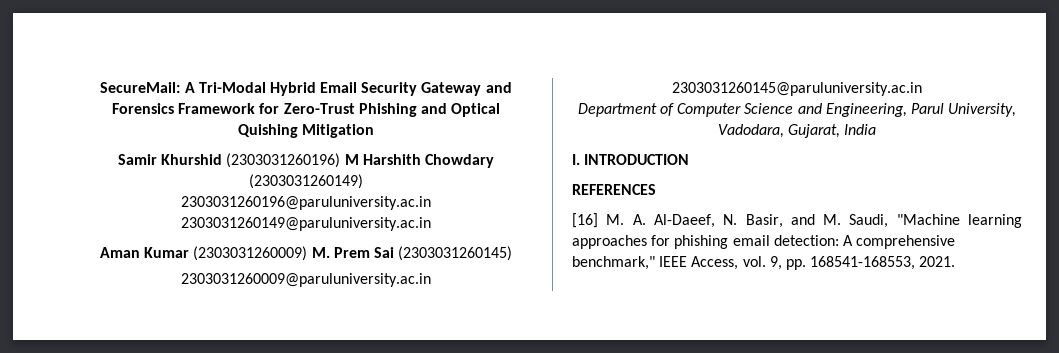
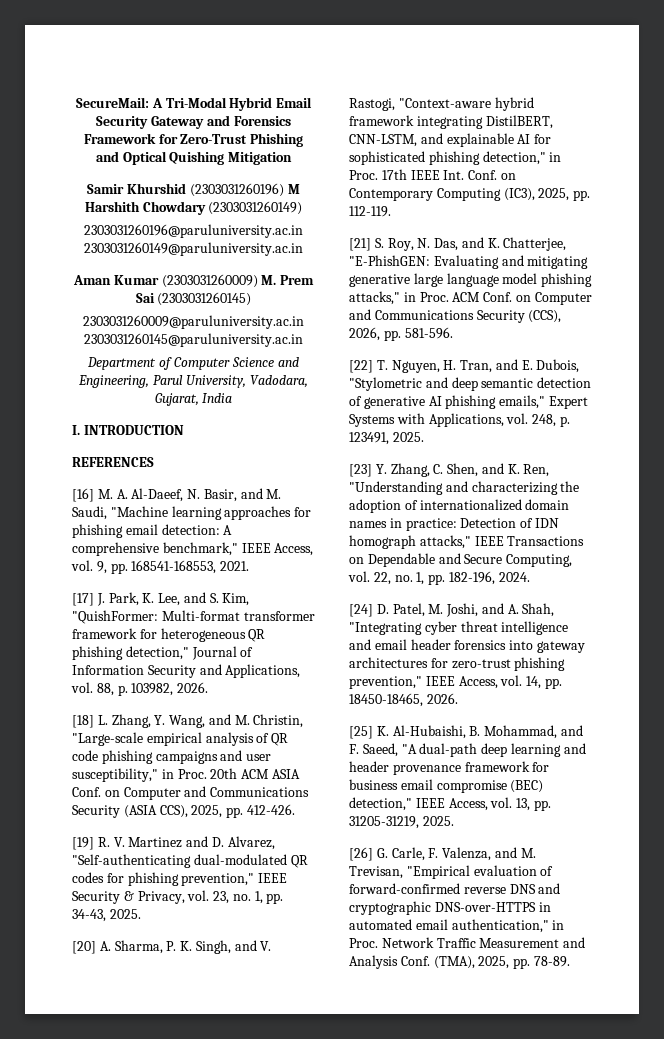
(956, 261) none -> [72,592,250,606] [72,610,315,624] [72,628,266,642] [72,646,254,660] [72,664,301,678] [71,682,209,696] [72,714,304,728] [72,732,289,746] [72,750,272,764] [72,768,300,782] [72,786,310,800] [72,804,295,818] [72,836,275,850] [72,854,308,868] [72,872,288,886] [72,890,284,904] [72,909,141,922] [72,940,272,954] [349,97,534,111] [349,115,553,129] [349,133,552,147] [349,151,562,165] [349,169,516,180] [349,188,591,201] [349,206,391,217] [349,237,567,251] [349,255,589,269] [349,273,593,287] [349,291,592,305] [349,309,562,323] [349,327,453,341] [349,359,580,373] [349,377,592,391] [349,395,588,409] [349,413,570,427] [349,432,424,445] [349,463,550,477] [349,481,580,495] [349,499,570,513] [349,518,559,531] [349,535,585,549] [349,553,573,567] [348,571,530,585] [349,603,555,617] [349,621,569,635] [349,639,585,653] [349,657,566,671] [349,675,562,689] [349,693,458,707] [349,725,583,739] [349,743,586,757] [349,761,550,775] [349,779,544,793] [349,797,551,811] [349,816,454,829] [349,847,536,861] [349,865,554,879] [349,883,561,894] [349,901,551,915] [349,919,565,933] [349,937,586,948] [349,955,570,969] // [17] J. Park, K. Lee, and S. Kim, "QuishFormer: Multi-format transformer framework for heterogeneous QR phishing detection," Journal of Information Security and Applications, vol. 88, p. 103982, 2026. // [18] L. Zhang, Y. Wang, and M. Christin, "Large-scale empirical analysis of QR code phishing campaigns and user susceptibility," in Proc. 20th ACM ASIA Conf. on Computer and Communications Security (ASIA CCS), 2025, pp. 412-426. // [19] R. V. Martinez and D. Alvarez, "Self-authenticating dual-modulated QR codes for phishing prevention," IEEE Security & Privacy, vol. 23, no. 1, pp. 34-43, 2025. // [20] A. Sharma, P. K. Singh, and V. Rastogi, "Context-aware hybrid framework integrating DistilBERT, CNN-LSTM, and explainable AI for sophisticated phishing detection," in Proc. 17th IEEE Int. Conf. on Contemporary Computing (IC3), 2025, pp. 112-119. // [21] S. Roy, N. Das, and K. Chatterjee, "E-PhishGEN: Evaluating and mitigating generative large language model phishing attacks," in Proc. ACM Conf. on Computer and Communications Security (CCS), 2026, pp. 581-596. // [22] T. Nguyen, H. Tran, and E. Dubois, "Stylometric and deep semantic detection of generative AI phishing emails," Expert Systems with Applications, vol. 248, p. 123491, 2025. // [23] Y. Zhang, C. Shen, and K. Ren, "Understanding and characterizing the adoption of internationalized domain names in practice: Detection of IDN homograph attacks," IEEE Transactions on Dependable and Secure Computing, vol. 22, no. 1, pp. 182-196, 2024. // [24] D. Patel, M. Joshi, and A. Shah, "Integrating cyber threat intelligence and email header forensics into gateway architectures for zero-trust phishing prevention," IEEE Access, vol. 14, pp. 18450-18465, 2026. // [25] K. Al-Hubaishi, B. Mohammad, and F. Saeed, "A dual-path deep learning and header provenance framework for business email compromise (BEC) detection," IEEE Access, vol. 13, pp. 31205-31219, 2025. // [26] G. Carle, F. Valenza, and M. Trevisan, "Empirical evaluation of forward-confirmed reverse DNS and cryptographic DNS-over-HTTPS in automated email authentication," in Proc. Network Traffic Measurement and Analysis Conf. (TMA), 2025, pp. 78-89.

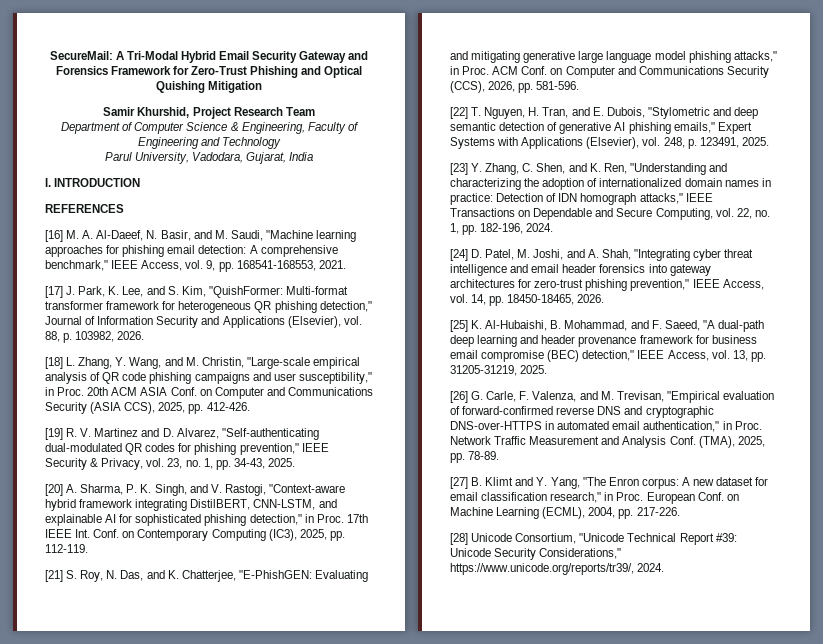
[127,183,300,197] [84,201,303,215] [84,224,303,238] [84,242,303,256] [72,274,315,288] [135,292,252,306] [83,315,304,329] [84,333,303,347] [87,357,299,370] [77,375,149,388] Khurshid (2303031260196) M Harshith Chowdary (2303031260149) // 2303031260196@paruluniversity.ac.in 2303031260149@paruluniversity.ac.in // Aman Kumar (2303031260009) M. Prem Sai (2303031260145) // 2303031260009@paruluniversity.ac.in 2303031260145@paruluniversity.ac.in // Department of Computer Science and Engineering, -> [137,107,315,119] [61,122,359,134] [137,137,282,149] Khurshid, Project Research Team // Department of Computer Science & Engineering, Faculty of Engineering and Technology //
[225,664,301,678] Applications, -> [222,316,341,328] Applications (Elsevier),
[428,413,504,427] Applications, -> [521,137,640,149] Applications (Elsevier),
(570, 961) none -> [450,477,769,489] [450,492,739,504] [450,507,680,519] [450,533,737,545] [450,548,622,560] [450,563,665,575] // [27] B. Klimt and Y. Yang, "The Enron corpus: A new dataset for email classification research," in Proc. European Conf. on Machine Learning (ECML), 2004, pp. 217-226. // [28] Unicode Consortium, "Unicode Technical Report #39: Unicode Security Considerations," https://www.unicode.org/reports/tr39/, 2024.

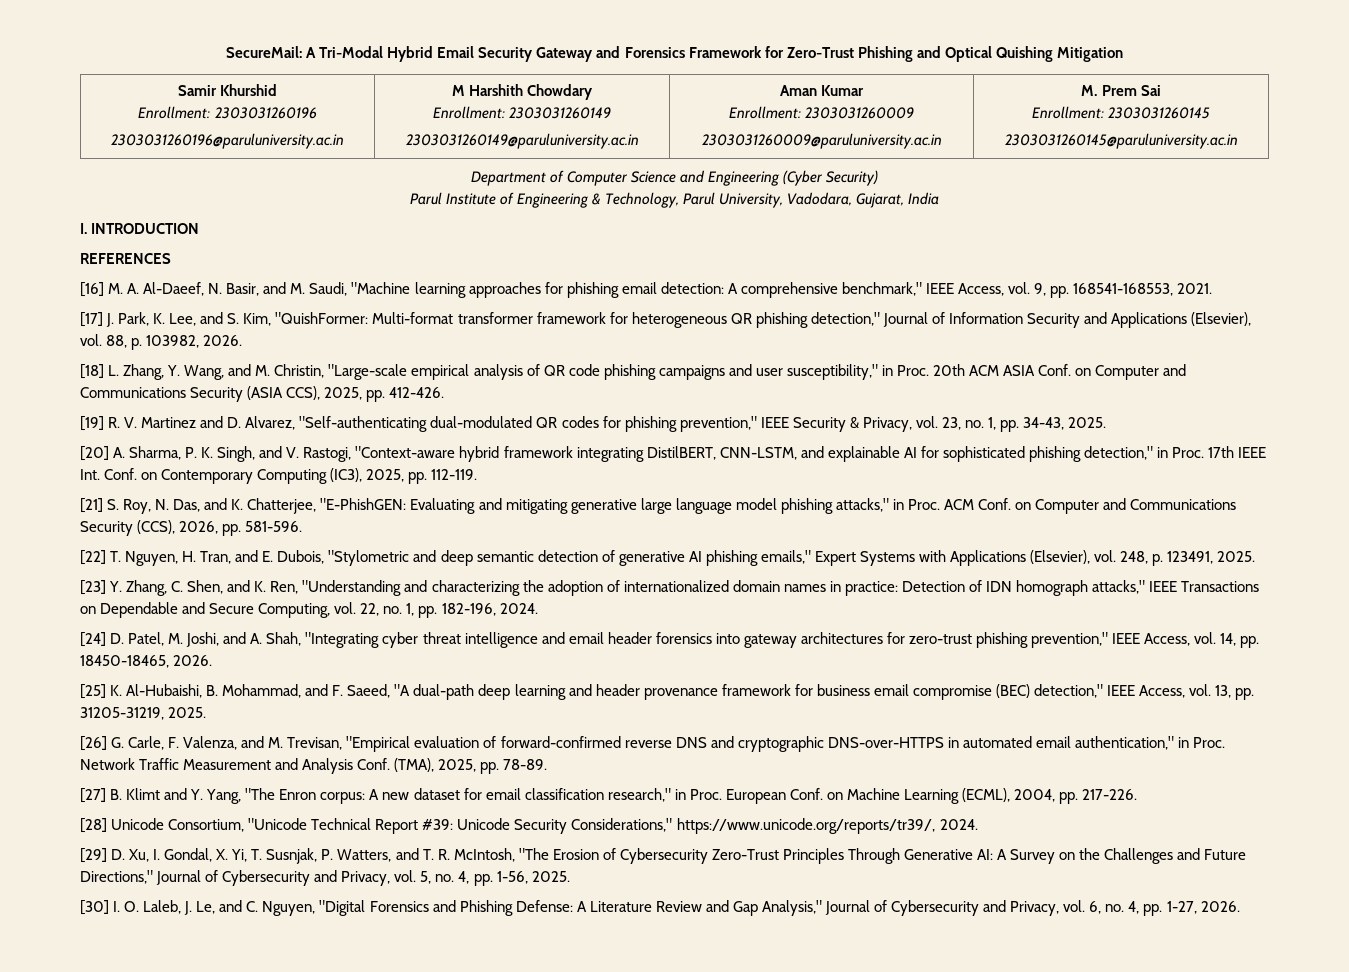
[103,107,315,119] [61,122,359,134] [137,137,282,149] // Samir Khurshid, Project Research Team // Department of Computer Science & Engineering, Faculty of Engineering and Technology // -> [177,84,278,96] [138,106,317,119] [111,133,344,149] [451,84,594,100] [432,106,612,119] [405,133,639,149] [779,85,865,96] [728,106,915,119] [701,133,942,149] [1081,85,1161,96] [1031,106,1211,119] [1004,133,1238,149] [470,170,879,186] [410,192,679,208] // Samir Khurshid // Enrollment: 2303031260196 // 2303031260196@paruluniversity.ac.in | M Harshith Chowdary // Enrollment: 2303031260149 // 2303031260149@paruluniversity.ac.in | Aman Kumar // Enrollment: 2303031260009 // 2303031260009@paruluniversity.ac.in | M. Prem Sai // Enrollment: 2303031260145 // 2303031260145@paruluniversity.ac.in // Department of Computer Science and Engineering (Cyber Security) // Parul Institute of Engineering & Technology,
(665, 567) none -> [80,848,1247,864] [80,870,570,886] [80,900,1240,916] // [29] D. Xu, I. Gondal, X. Yi, T. Susnjak, P. Watters, and T. R. McIntosh, "The Erosion of Cybersecurity Zero-Trust Principles Through Generative AI: A Survey on the Challenges and Future Directions," Journal of Cybersecurity and Privacy, vol. 5, no. 4, pp. 1-56, 2025. // [30] I. O. Laleb, J. Le, and C. Nguyen, "Digital Forensics and Phishing Defense: A Literature Review and Gap Analysis," Journal of Cybersecurity and Privacy, vol. 6, no. 4, pp. 1-27, 2026.

